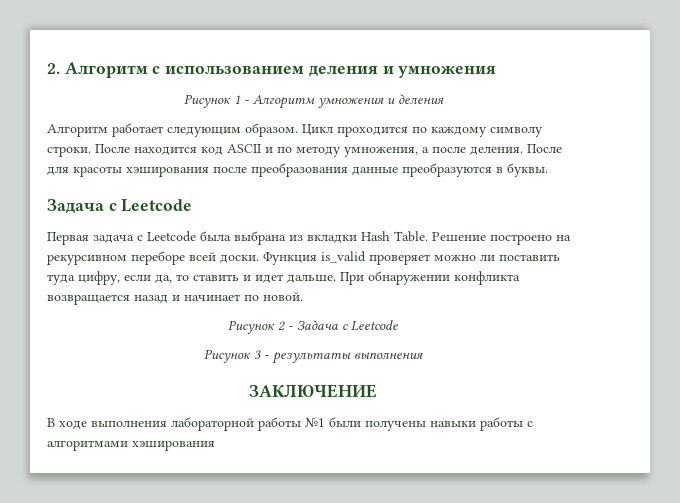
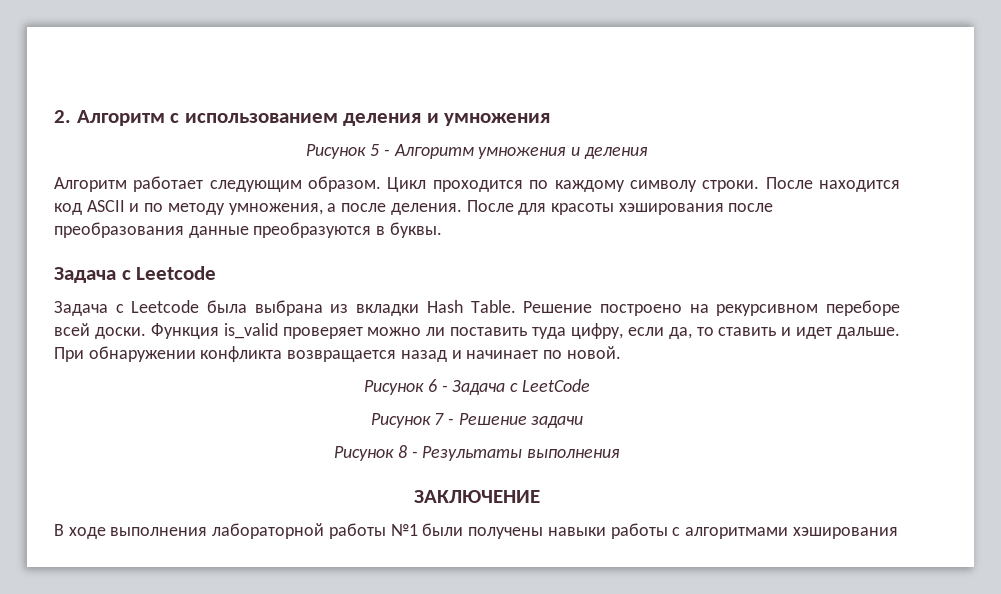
[233,95,240,104] 1 -> [370,144,380,156] 5
[47,232,134,245] Первая задача -> [54,301,108,316] Задача
[278,321,286,331] 2 -> [427,379,437,392] 6
[351,320,398,331] [204,349,351,364] Leetcode // Рисунок 3 - результаты -> [521,379,590,392] [370,413,584,428] [334,445,523,461] LeetCode // Рисунок 7 - Решение задачи // Рисунок 8 - Результаты

